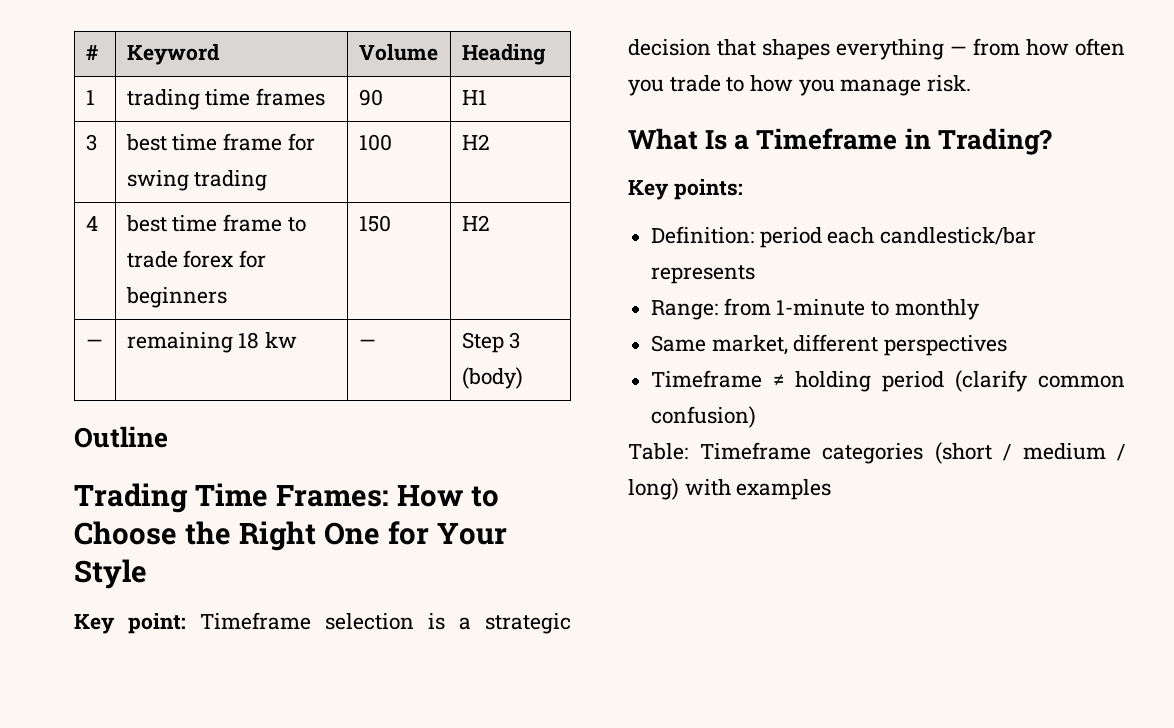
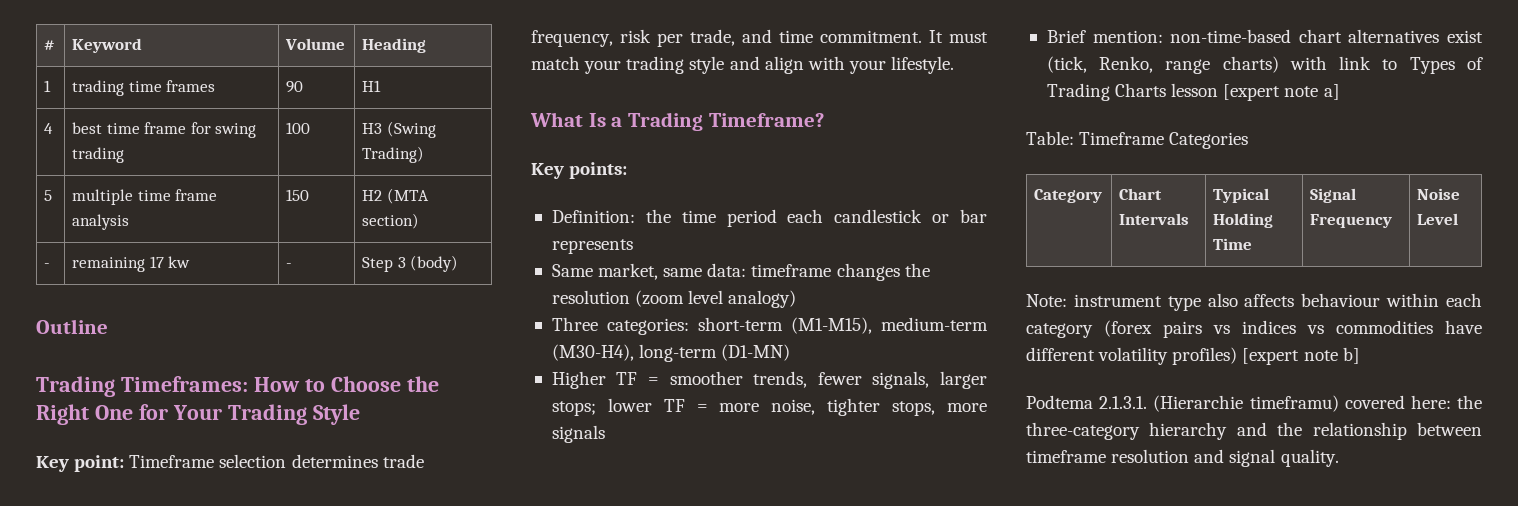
[85,134,97,151] 3 -> [44,123,54,134] 4
[461,134,490,150] [85,216,98,231] [125,214,306,232] [126,250,266,268] [125,287,227,308] H2 // 4 | best time frame to trade forex for beginners -> [362,121,436,138] [362,146,425,163] [44,190,53,201] [72,189,218,205] [72,214,130,230] H3 (Swing Trading) // 5 | multiple time frame analysis
[85,339,103,348] // — -> [386,188,429,204] [362,213,420,229] [44,263,51,268] (MTA section) // -
[238,332,260,349] 18 -> [149,256,164,268] 17
[358,339,376,348] — -> [286,263,293,268] -
[194,483,389,507] Time Frames: -> [120,376,248,392] Timeframes:
(507, 534) none -> [227,404,307,425] Trading
[428,613,571,634] [628,38,1125,60] [628,75,972,96] is a strategic decision that shapes everything — from how often you trade to how you manage risk. -> [291,454,424,468] [531,29,988,47] [531,56,955,74] determines trade frequency, risk per trade, and time commitment. It must match your trading style and align with your lifestyle.
[756,128,1052,155] Timeframe in Trading? -> [628,112,824,131] Trading Timeframe?
[759,227,1037,248] [651,265,756,284] [651,298,980,320] [651,334,1008,356] [651,370,1125,392] [651,406,757,428] [628,442,1125,464] [628,478,832,500] period each candlestick/bar represents // Range: from 1-minute to monthly // Same market, different perspectives // Timeframe ≠ holding period (clarify common confusion) // Table: Timeframe categories (short / medium / long) with examples -> [645,209,987,227] [551,239,633,254] [551,263,930,281] [551,290,797,308] [551,317,988,335] [551,344,791,362] [551,371,987,389] [551,398,987,416] [551,425,605,443] [1046,29,1483,43] [1046,56,1483,74] [1046,83,1340,101] [1026,131,1249,149] [1034,189,1103,203] [1119,188,1163,200] [1119,213,1190,225] [1213,188,1270,203] [1213,213,1274,228] [1213,238,1253,250] [1310,188,1357,203] [1310,214,1393,228] [1417,188,1461,200] [1417,213,1459,225] [1026,293,1482,311] [1026,320,1482,338] [1026,347,1360,365] [1026,395,1482,412] [1026,422,1482,440] [1026,449,1339,467] the time period each candlestick or bar represents // Same market, same data: timeframe changes the resolution (zoom level analogy) // Three categories: short-term (M1-M15), medium-term (M30-H4), long-term (D1-MN) // Higher TF = smoother trends, fewer signals, larger stops; lower TF = more noise, tighter stops, more signals // Brief mention: non-time-based chart alternatives exist (tick, Renko, range charts) with link to Types of Trading Charts lesson [expert note a] // Table: Timeframe Categories // Category | Chart Intervals | Typical Holding Time | Signal Frequency | Noise Level // Note: instrument type also affects behaviour within each category (forex pairs vs indices vs commodities have different volatility profiles) [expert note b] // Podtema 2.1.3.1. (Hierarchie timeframu) covered here: the three-category hierarchy and the relationship between timeframe resolution and signal quality.

